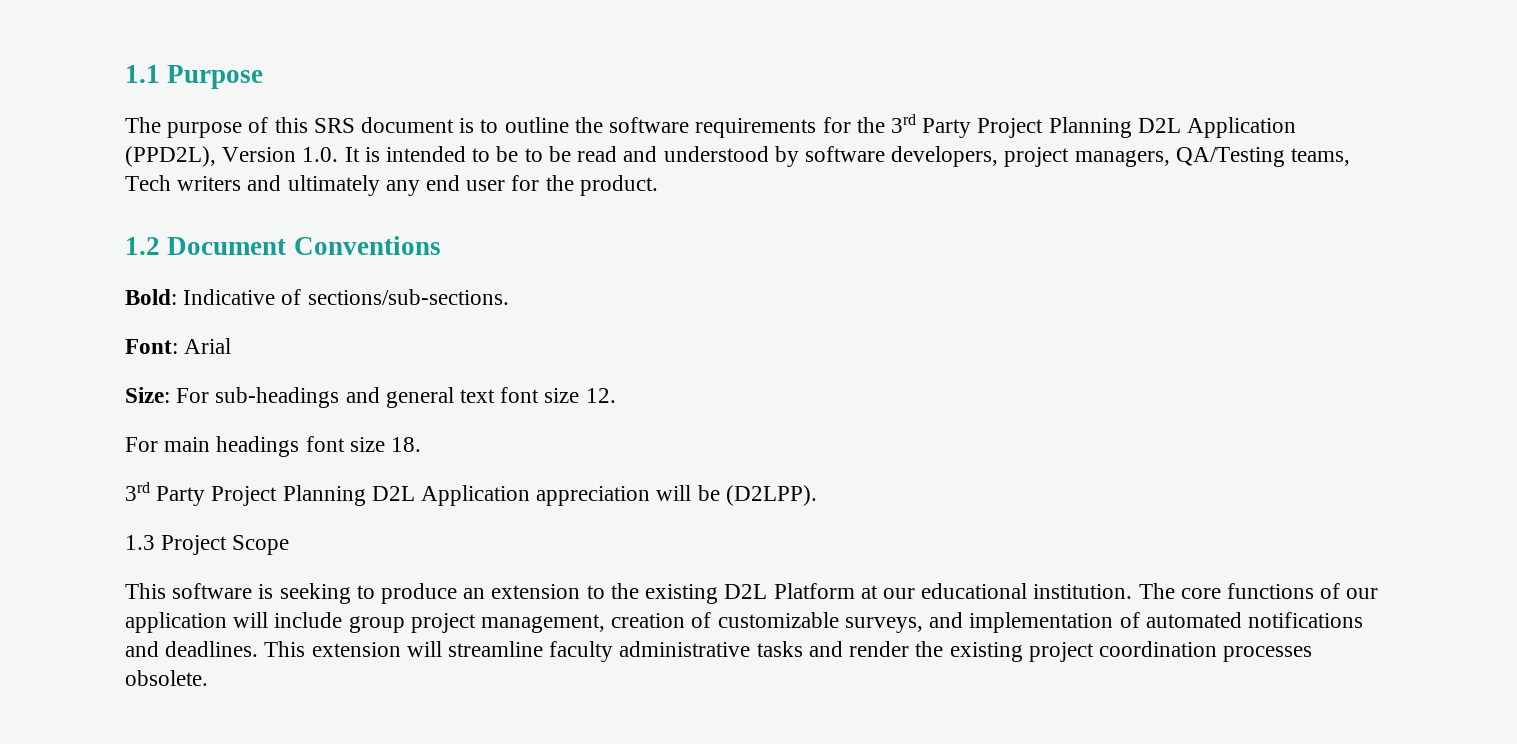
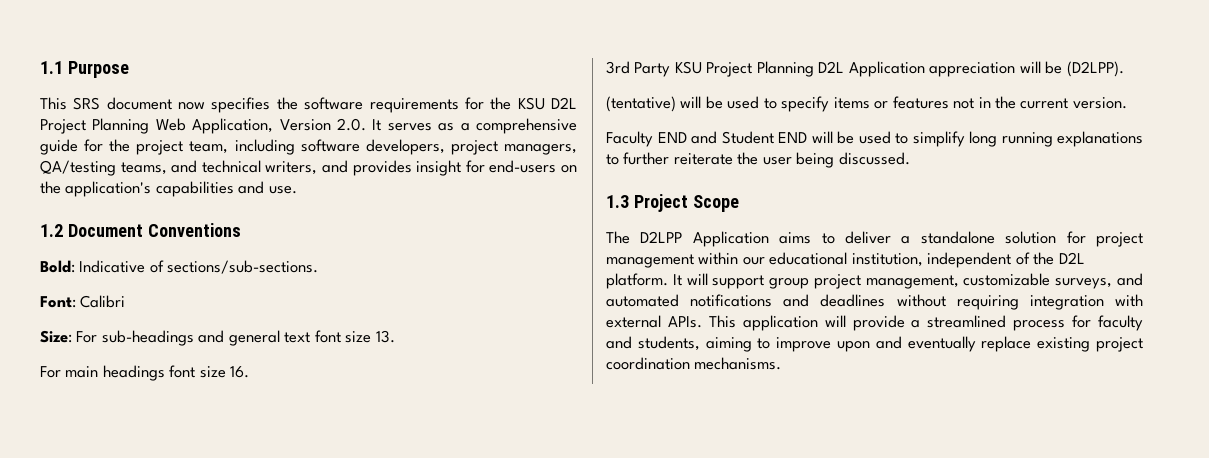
[125,117,569,138] The purpose of this SRS document is to outline -> [40,97,271,113] This SRS document now specifies
[890,114,1296,138] [125,146,1350,167] [125,175,658,196] 3rd Party Project Planning D2L Application (PPD2L), Version 1.0. It is intended to be to be read and understood by software developers, project managers, QA/Testing teams, Tech writers and ultimately any end user for the product. -> [517,97,578,110] [40,118,577,134] [40,139,577,155] [40,160,578,176] [40,181,297,197] KSU D2L Project Planning Web Application, Version 2.0. It serves as a comprehensive guide for the project team, including software developers, project managers, QA/testing teams, and technical writers, and provides insight for end-users on the application's capabilities and use.
[184,338,232,354] Arial -> [80,295,126,308] Calibri
[585,388,616,403] 12. -> [375,330,395,343] 13.
[391,437,422,452] [125,482,206,506] 18. // 3rd Party -> [230,366,250,378] [606,61,702,77] 16. // 3rd Party KSU
[125,535,290,555] [125,583,1379,604] [125,612,343,633] 1.3 Project Scope // This software is seeking to produce an extension to the existing D2L Platform at our educational institution. The core functions of our application will include -> [606,96,1127,112] [606,131,1143,147] [606,152,910,168] [606,194,739,212] [606,231,1143,247] [606,252,1085,268] [606,273,765,289] (tentative) will be used to specify items or features not in the current version. // Faculty END and Student END will be used to simplify long running explanations to further reiterate the user being discussed. // 1.3 Project Scope // The D2LPP Application aims to deliver a standalone solution for project management within our educational institution, independent of the D2L platform. It will support
[611,612,712,628] creation of -> (959, 282) none
[969,612,1140,633] implementation of -> (1143, 279) none
[165,641,944,662] deadlines. This extension will streamline faculty administrative tasks and render the -> [820,294,1143,310] [606,315,1143,331] [606,336,1032,352] deadlines without requiring integration with external APIs. This application will provide a streamlined process for faculty and students, aiming to improve upon and eventually replace
[1223,646,1313,662] [125,670,208,686] processes obsolete. -> [694,357,782,370] mechanisms.

